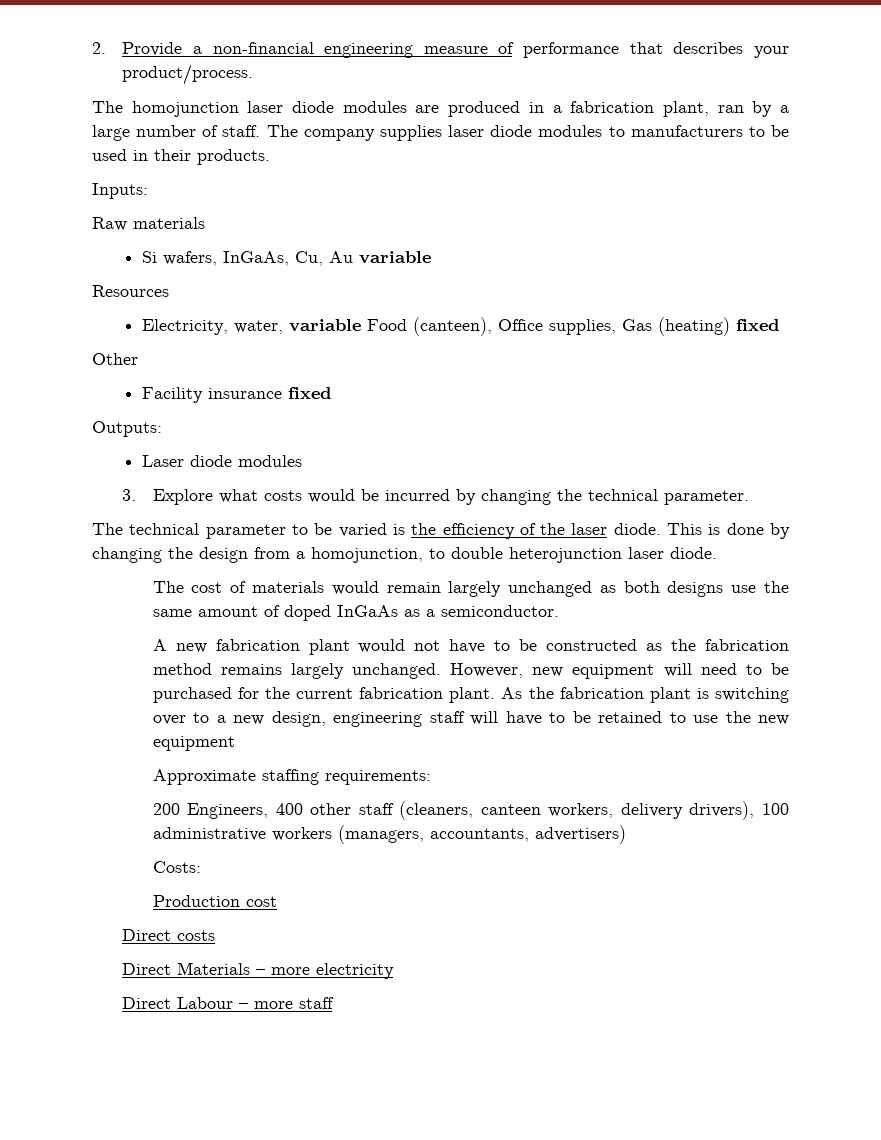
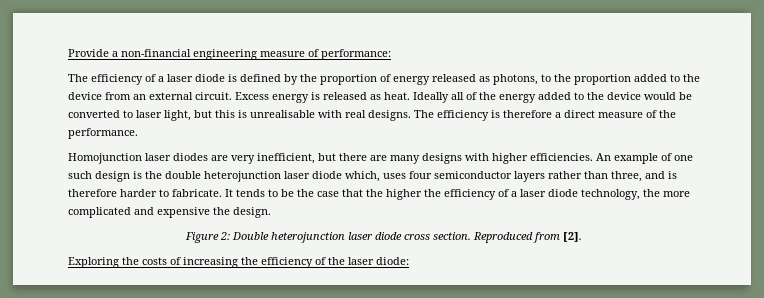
[92,42,106,54] 2. -> (68, 53) none
[523,42,789,58] [122,64,254,85] [92,101,789,117] [92,125,790,141] [92,149,270,165] [92,183,148,199] [92,217,205,231] [141,251,431,266] [92,285,169,297] [141,317,779,336] [92,353,138,365] [141,387,331,403] [92,421,162,437] [141,455,302,467] [122,489,749,505] [92,523,405,539] performance that describes your product/process. // The homojunction laser diode modules are produced in a fabrication plant, ran by a large number of staff. The company supplies laser diode modules to manufacturers to be used in their products. // Inputs: // Raw materials // Si wafers, InGaAs, Cu, Au variable // Resources // Electricity, water, variable Food (canteen), Office supplies, Gas (heating) fixed // Other // Facility insurance fixed // Outputs: // Laser diode modules // 3. Explore what costs would be incurred by changing the technical parameter. // The technical parameter to be varied is -> [321,49,391,60] [68,74,700,85] [68,92,692,103] [68,110,676,121] [68,128,138,139] [68,153,693,164] [68,171,677,182] [68,189,690,200] [68,207,271,218] [185,232,582,243] [68,257,238,268] performance: // The efficiency of a laser diode is defined by the proportion of energy released as photons, to the proportion added to the device from an external circuit. Excess energy is released as heat. Ideally all of the energy added to the device would be converted to laser light, but this is unrealisable with real designs. The efficiency is therefore a direct measure of the performance. // Homojunction laser diodes are very inefficient, but there are many designs with higher efficiencies. An example of one such design is the double heterojunction laser diode which, uses four semiconductor layers rather than three, and is therefore harder to fabricate. It tends to be the case that the higher the efficiency of a laser diode technology, the more complicated and expensive the design. // Figure 2: Double heterojunction laser diode cross section. Reproduced from [2]. // Exploring the costs of increasing
[613,523,790,539] [92,547,717,563] [152,581,789,597] [152,605,559,621] [152,639,789,655] [152,663,789,679] [152,687,790,703] [152,711,789,727] [152,736,235,751] [152,769,431,785] [152,801,789,820] [152,825,626,844] [152,861,201,873] [152,895,277,907] [122,929,216,941] [122,962,395,979] [122,997,335,1009] diode. This is done by changing the design from a homojunction, to double heterojunction laser diode. // The cost of materials would remain largely unchanged as both designs use the same amount of doped InGaAs as a semiconductor. // A new fabrication plant would not have to be constructed as the fabrication method remains largely unchanged. However, new equipment will need to be purchased for the current fabrication plant. As the fabrication plant is switching over to a new design, engineering staff will have to be retained to use the new equipment // Approximate staffing requirements: // 200 Engineers, 400 other staff (cleaners, canteen workers, delivery drivers), 100 administrative workers (managers, accountants, advertisers) // Costs: // Production cost // Direct costs // Direct Materials – more electricity // Direct Labour – more staff -> [376,257,409,265] diode:

